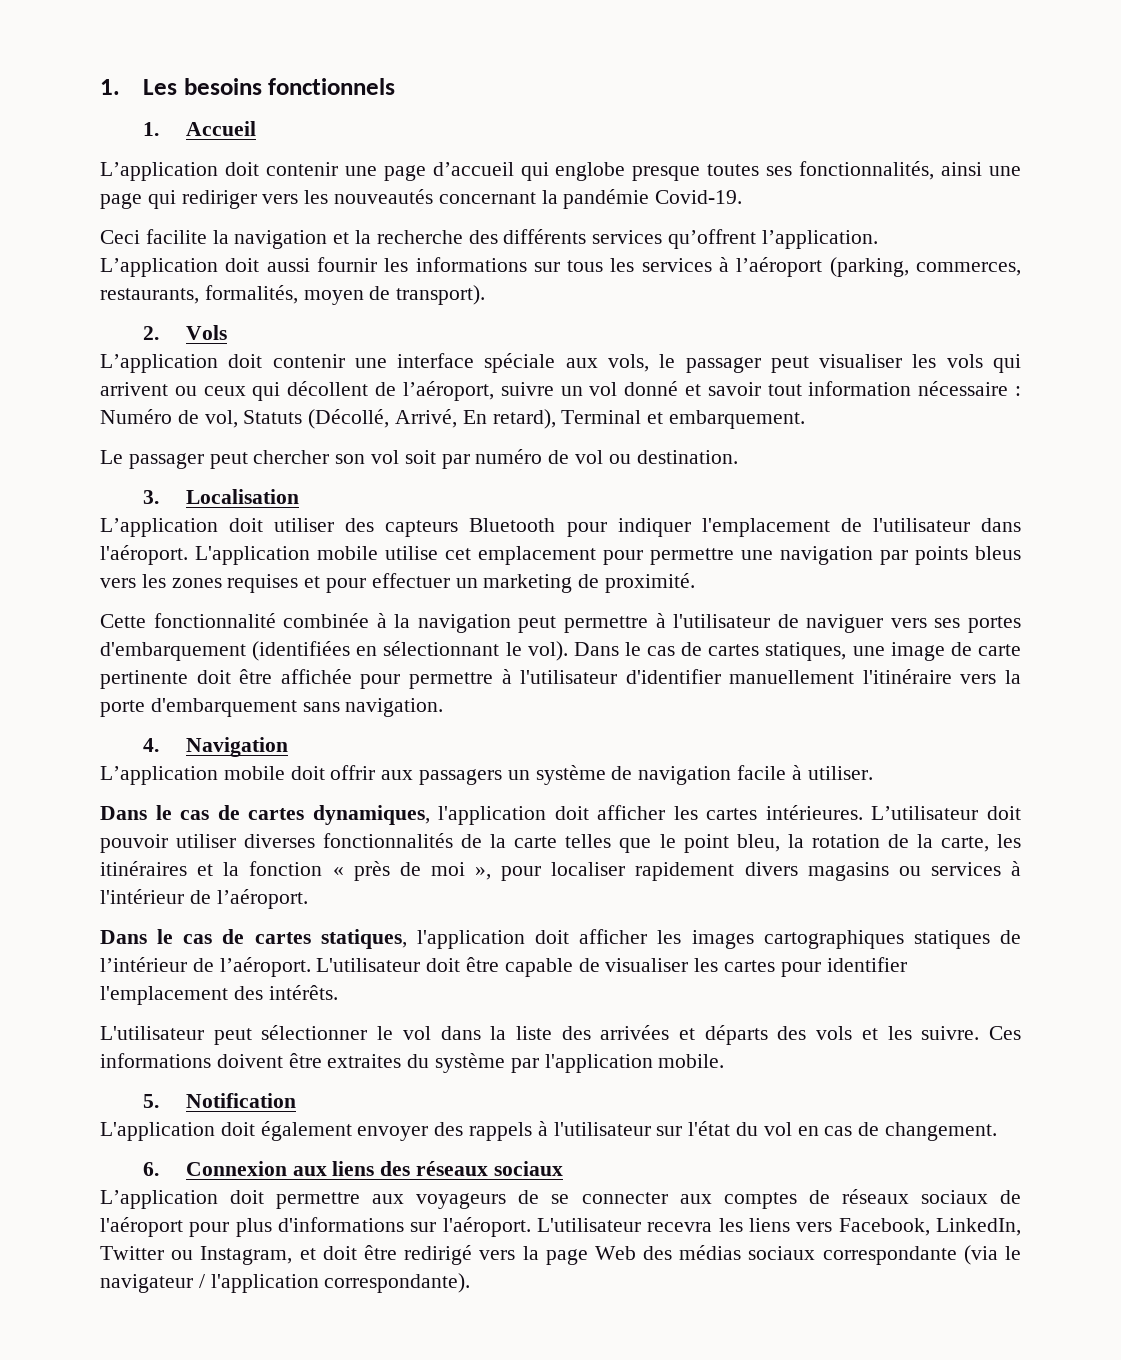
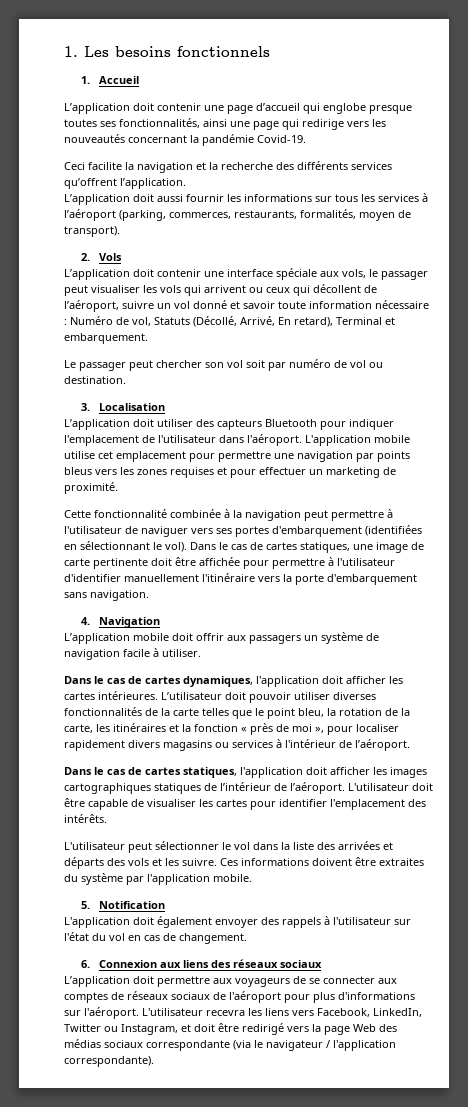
[181,190,257,209] rediriger -> [302,119,344,130] redirige
[767,384,802,396] tout -> [278,301,306,309] toute

